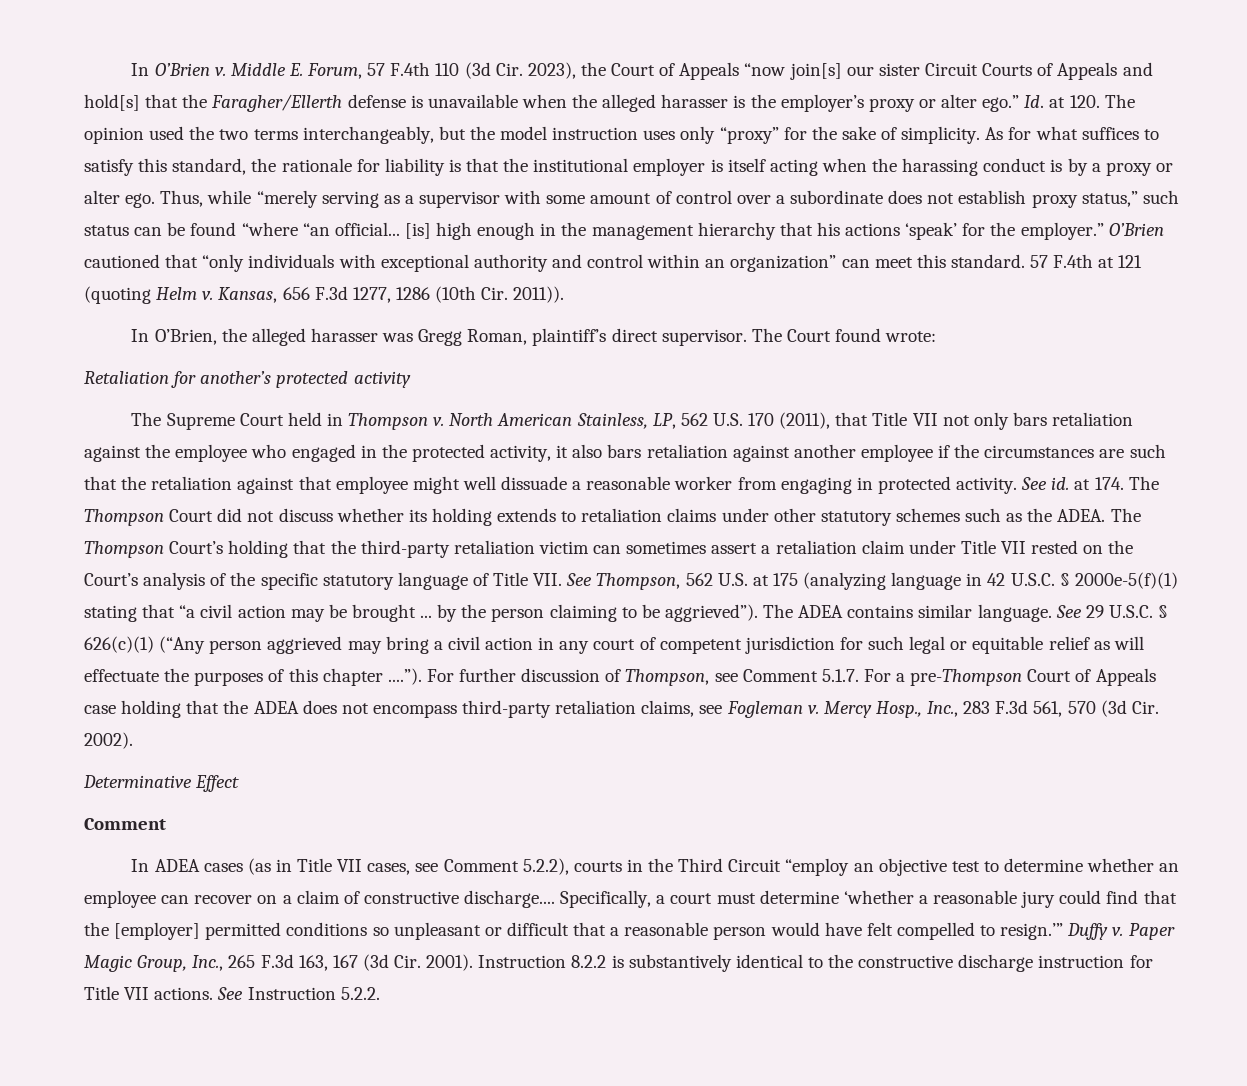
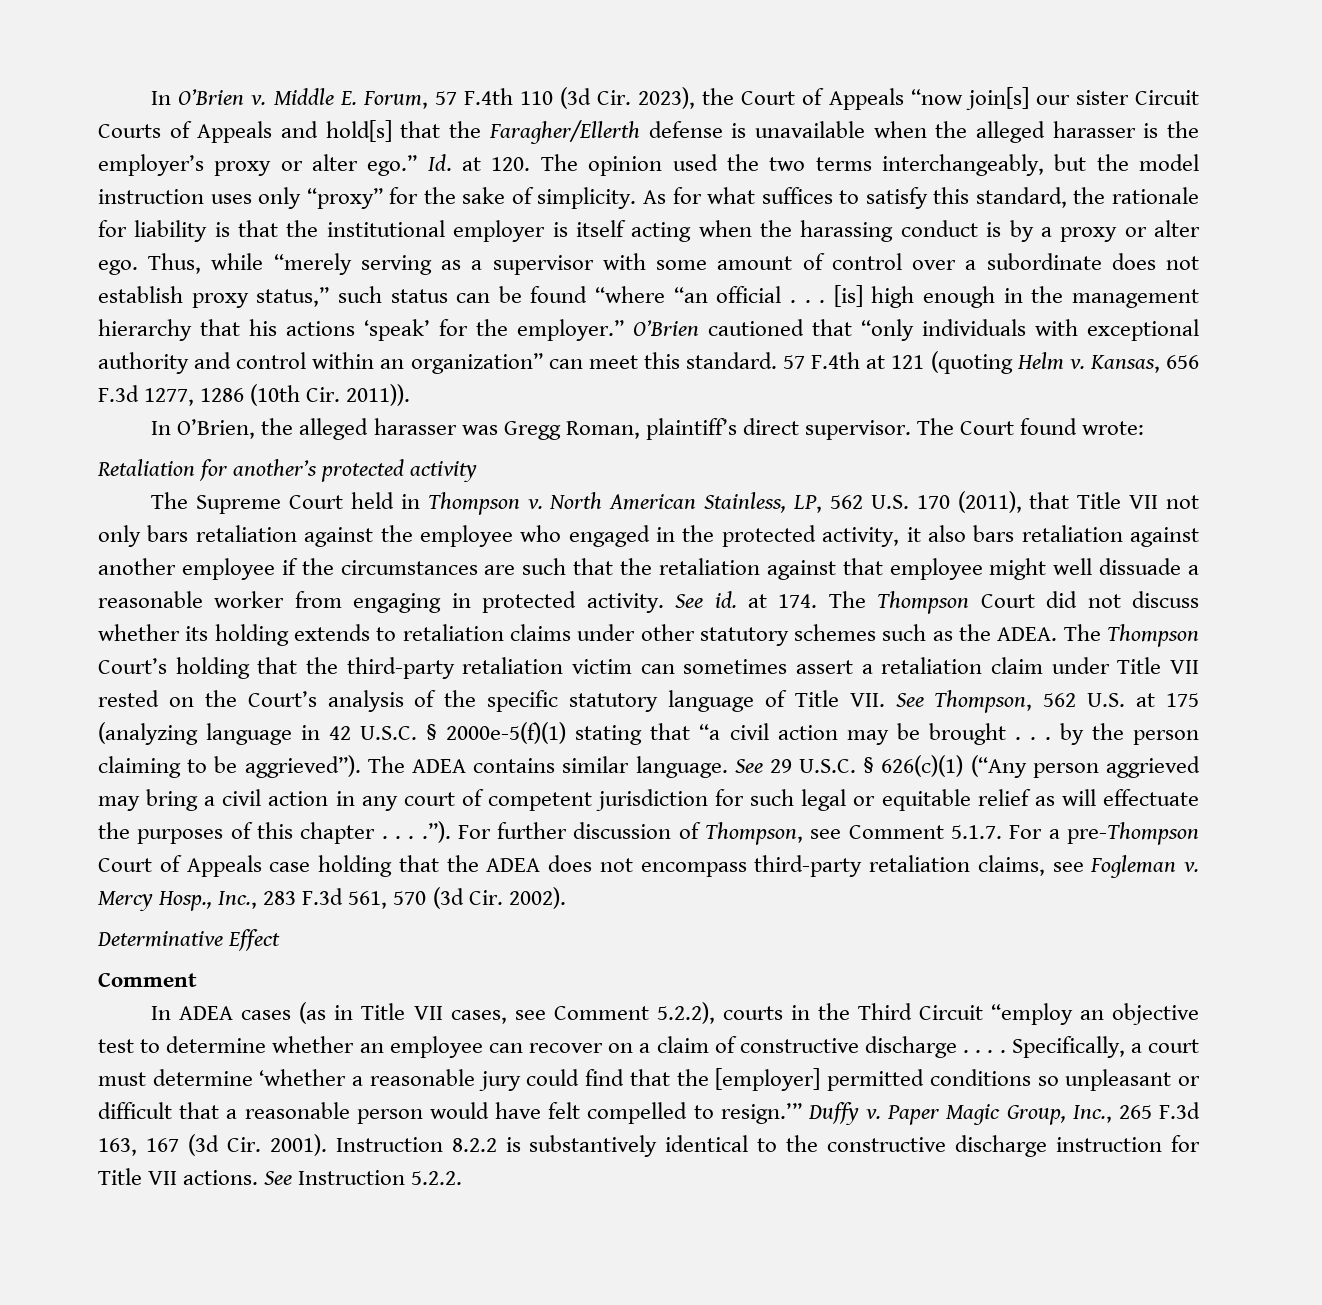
[334,222,400,236] official... -> [716,286,826,303] official . . .
[420,615,433,618] ... -> [1014,737,1051,740] . . .
[387,668,422,685] ....”). -> [381,821,451,843] . . . .”).
[464,890,556,908] discharge.... -> [864,1036,1006,1058] discharge . . . .

